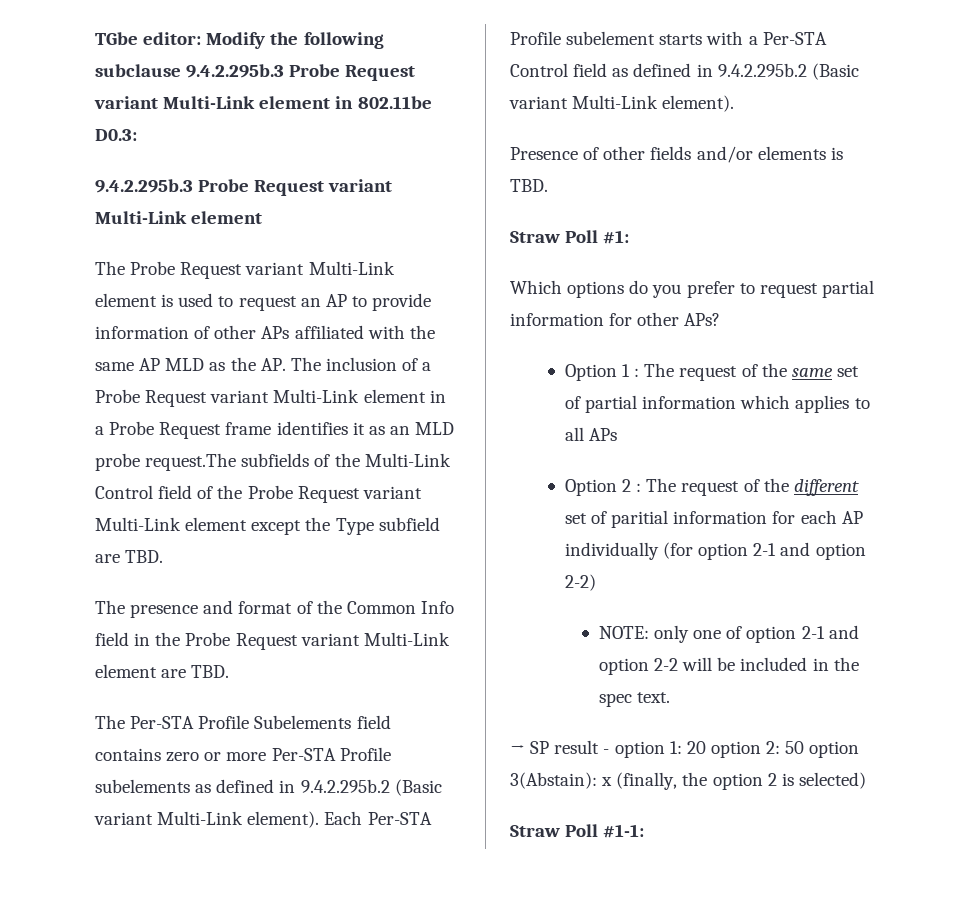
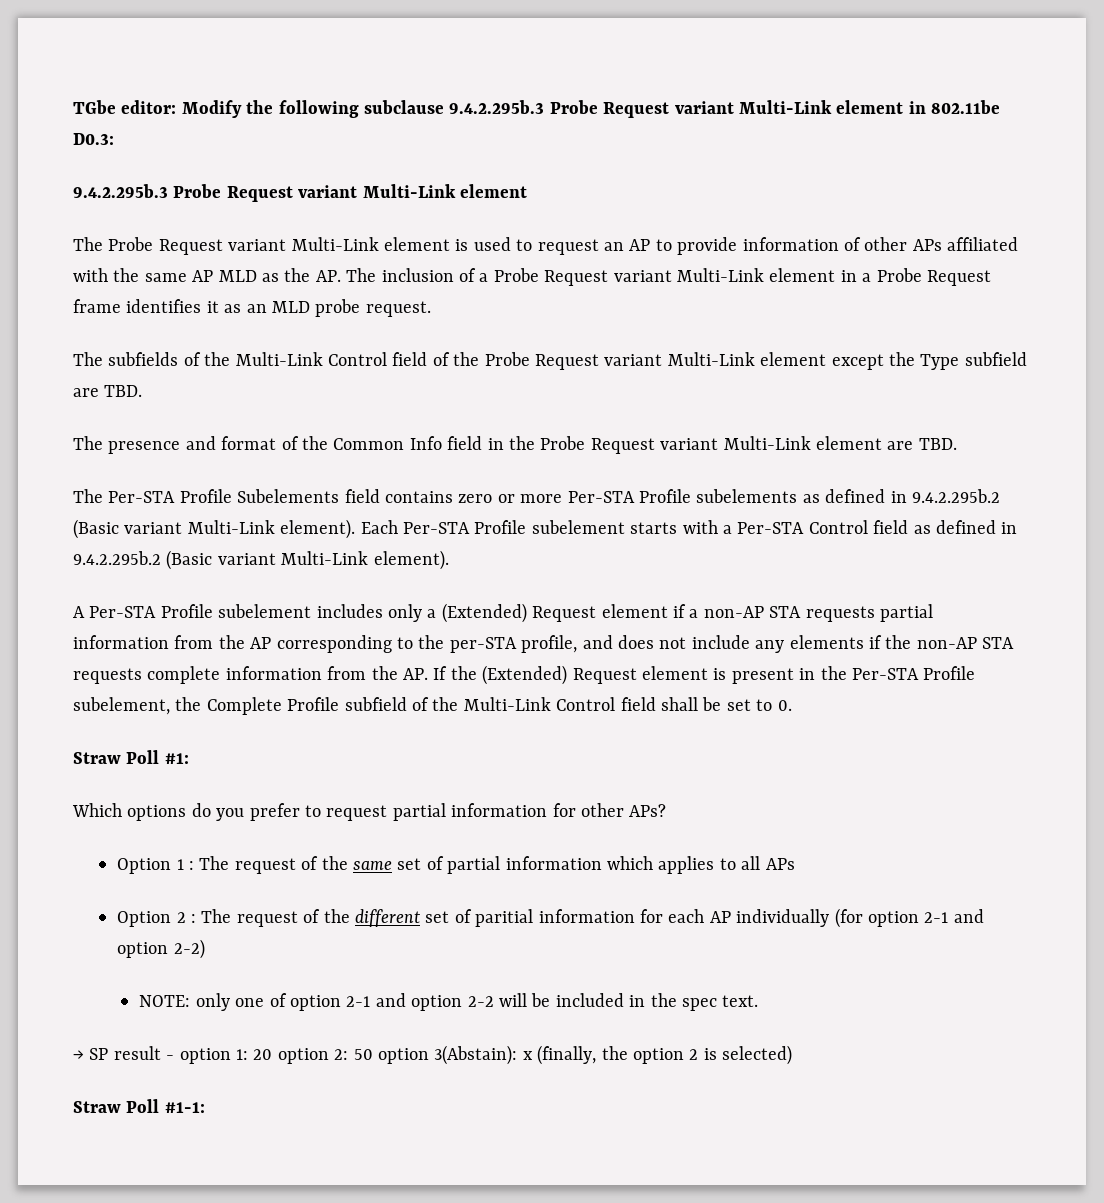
[145,453,237,471] request.The -> [365,301,431,317] [73,352,103,366] request. // The
[510,146,843,163] [510,179,548,192] Presence of other fields and/or elements is TBD. -> [73,603,933,623] [73,635,1015,653] [73,665,976,685] [73,697,792,715] A Per-STA Profile subelement includes only a (Extended) Request element if a non-AP STA requests partial information from the AP corresponding to the per-STA profile, and does not include any elements if the non-AP STA requests complete information from the AP. If the (Extended) Request element is present in the Per-STA Profile subelement, the Complete Profile subfield of the Multi-Link Control field shall be set to 0.

